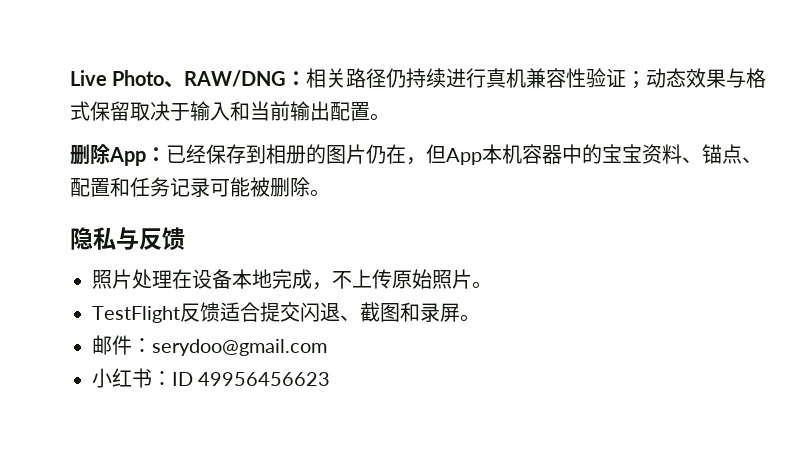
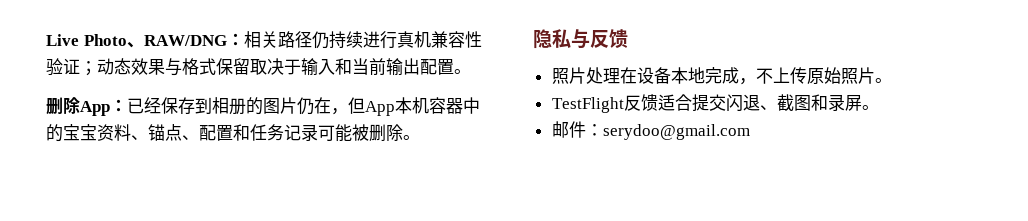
[92,368,331,388] // 小红书：ID 49956456623 -> (750, 132) none

